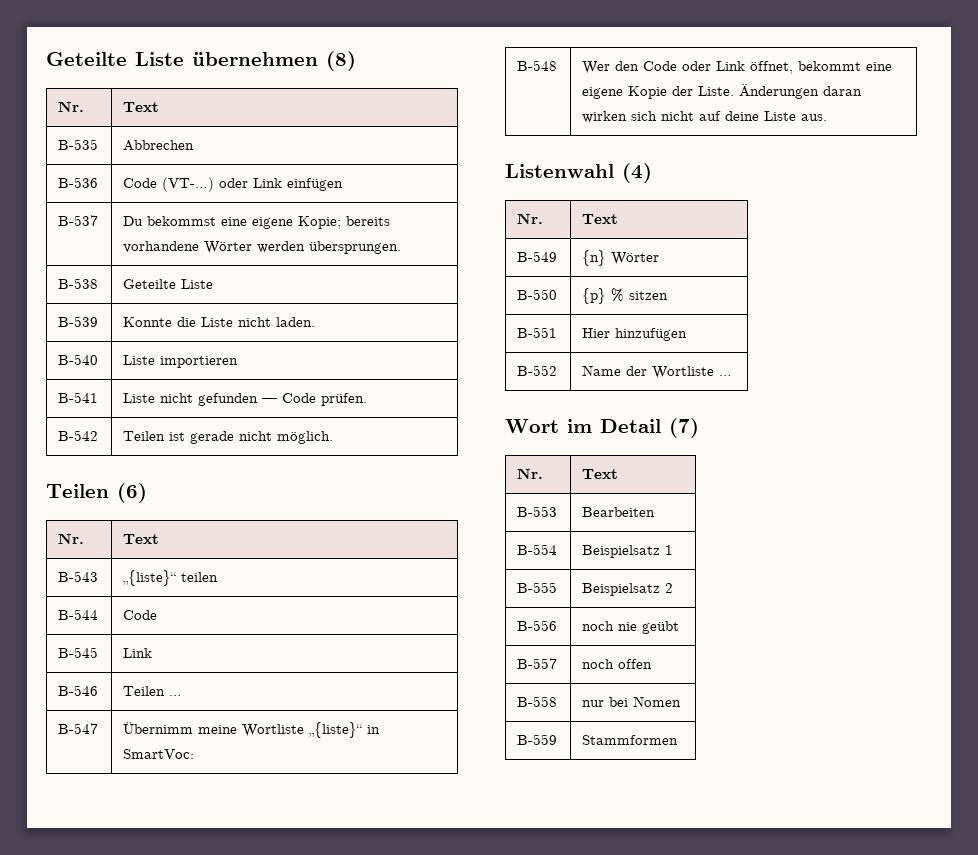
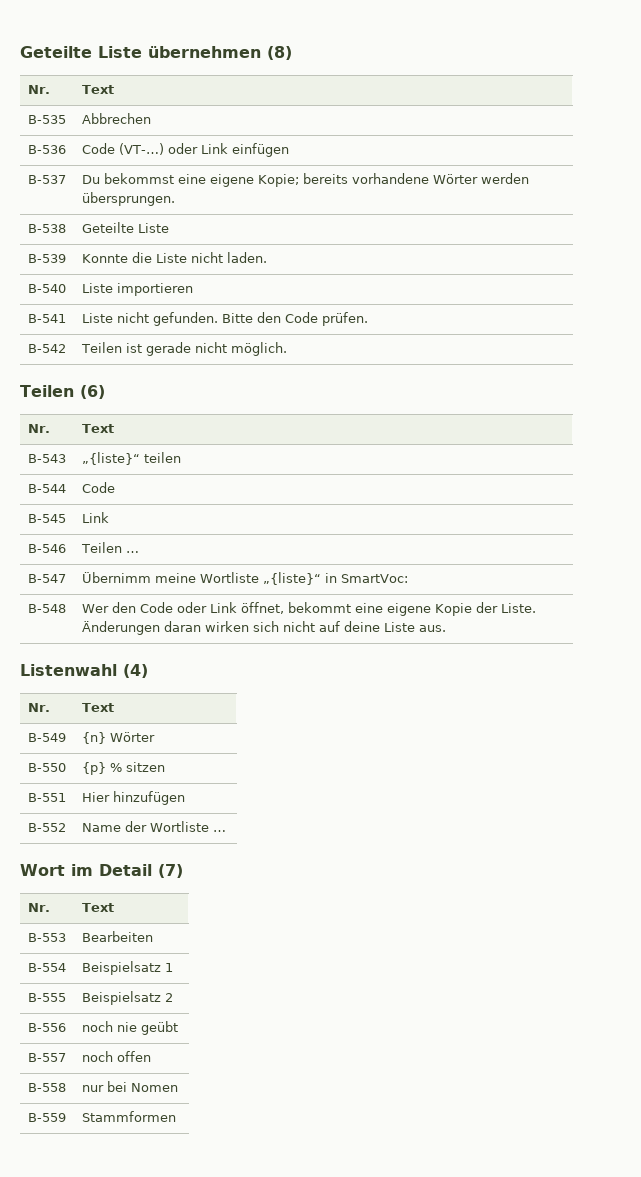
[198,393,278,406] gefunden — -> [152,312,281,326] gefunden. Bitte den

